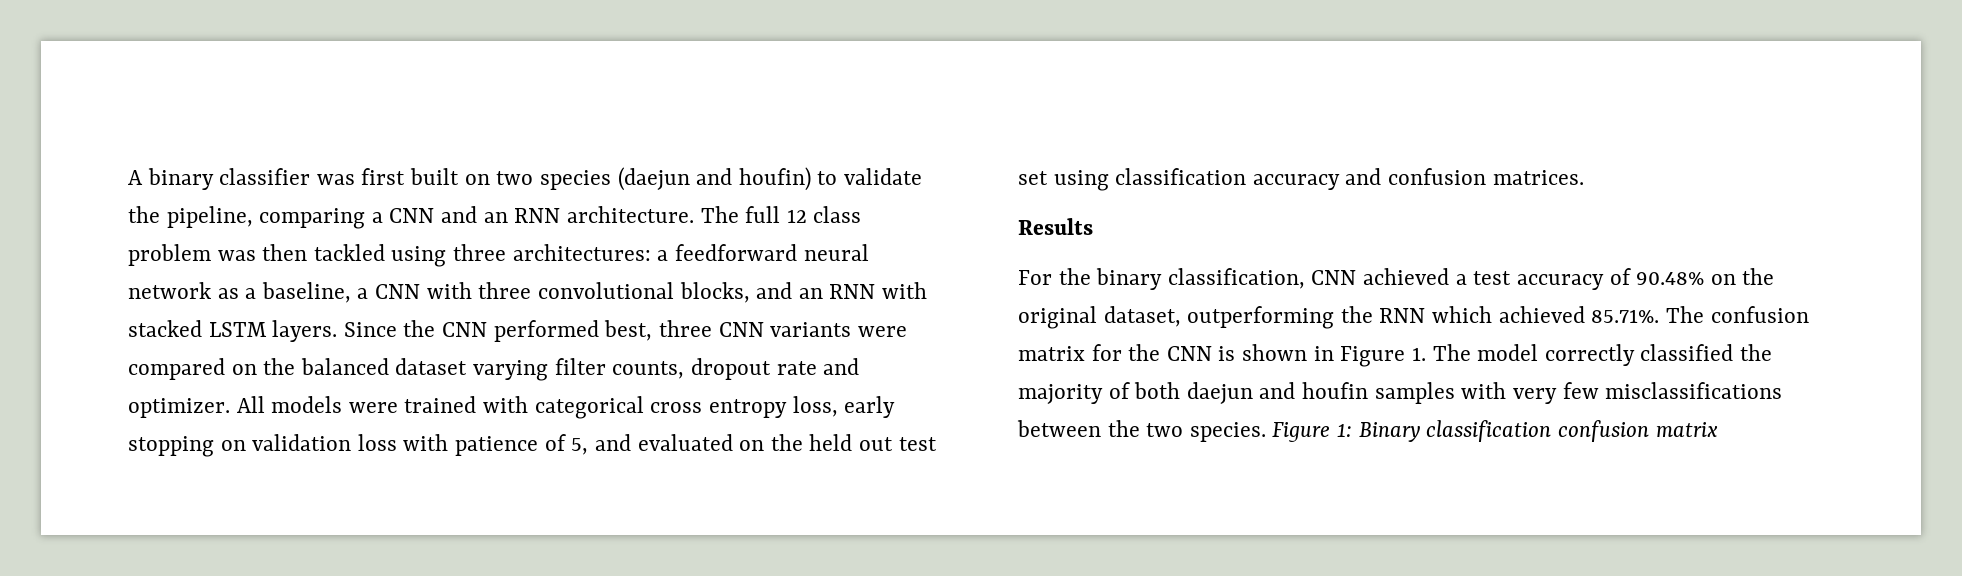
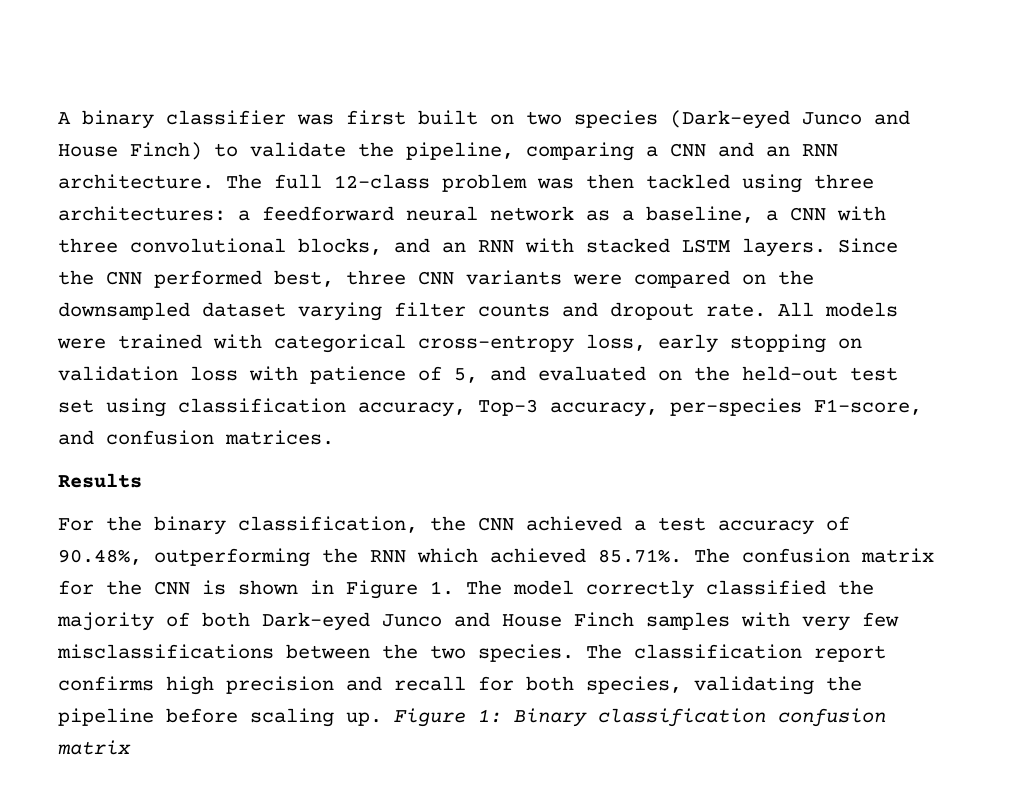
[617,167,811,191] (daejun and houfin) -> [670,110,910,129] [58,142,202,160] (Dark-eyed Junco and House Finch)
[786,206,862,223] 12 class -> [334,174,430,189] 12-class
[300,358,389,375] balanced -> [58,302,190,320] downsampled
[612,358,860,380] [128,398,230,418] counts, dropout rate and optimizer. -> [478,302,766,320] counts and dropout rate.
[650,399,787,418] cross entropy -> [418,335,574,353] cross-entropy
[809,434,893,451] held out -> [742,366,838,381] held-out
[1252,174,1340,190] accuracy -> [358,398,922,417] accuracy, Top-3 accuracy, per-species F1-score,
(1305, 278) none -> [430,516,466,531] the
[1636,268,1775,285] [1018,306,1181,329] 90.48% on the original dataset, -> [58,549,142,565] 90.48%,
[1186,382,1369,404] daejun and houfin -> [262,612,634,631] Dark-eyed Junco and House Finch
(1266, 432) none -> [586,644,886,662] [58,676,862,695] [58,708,382,727] The classification report confirms high precision and recall for both species, validating the pipeline before scaling up.

